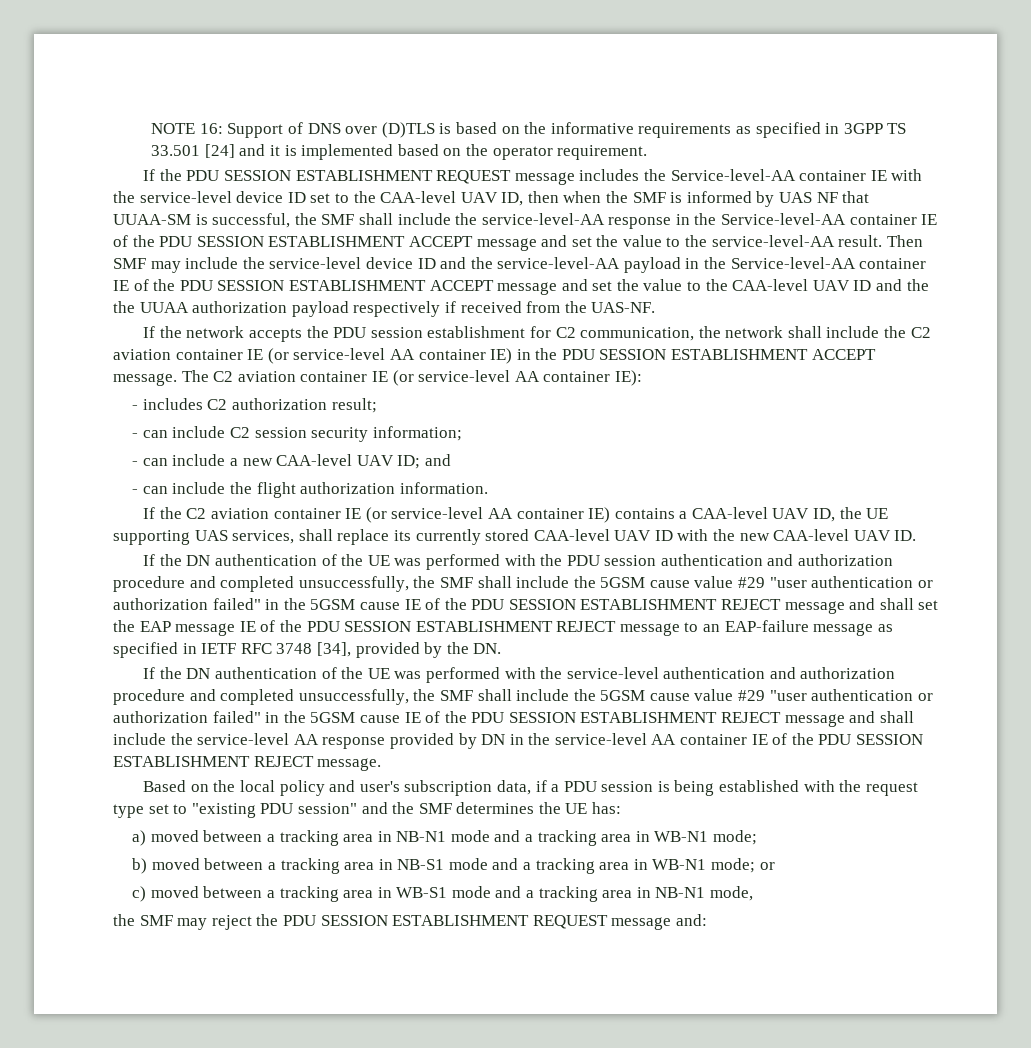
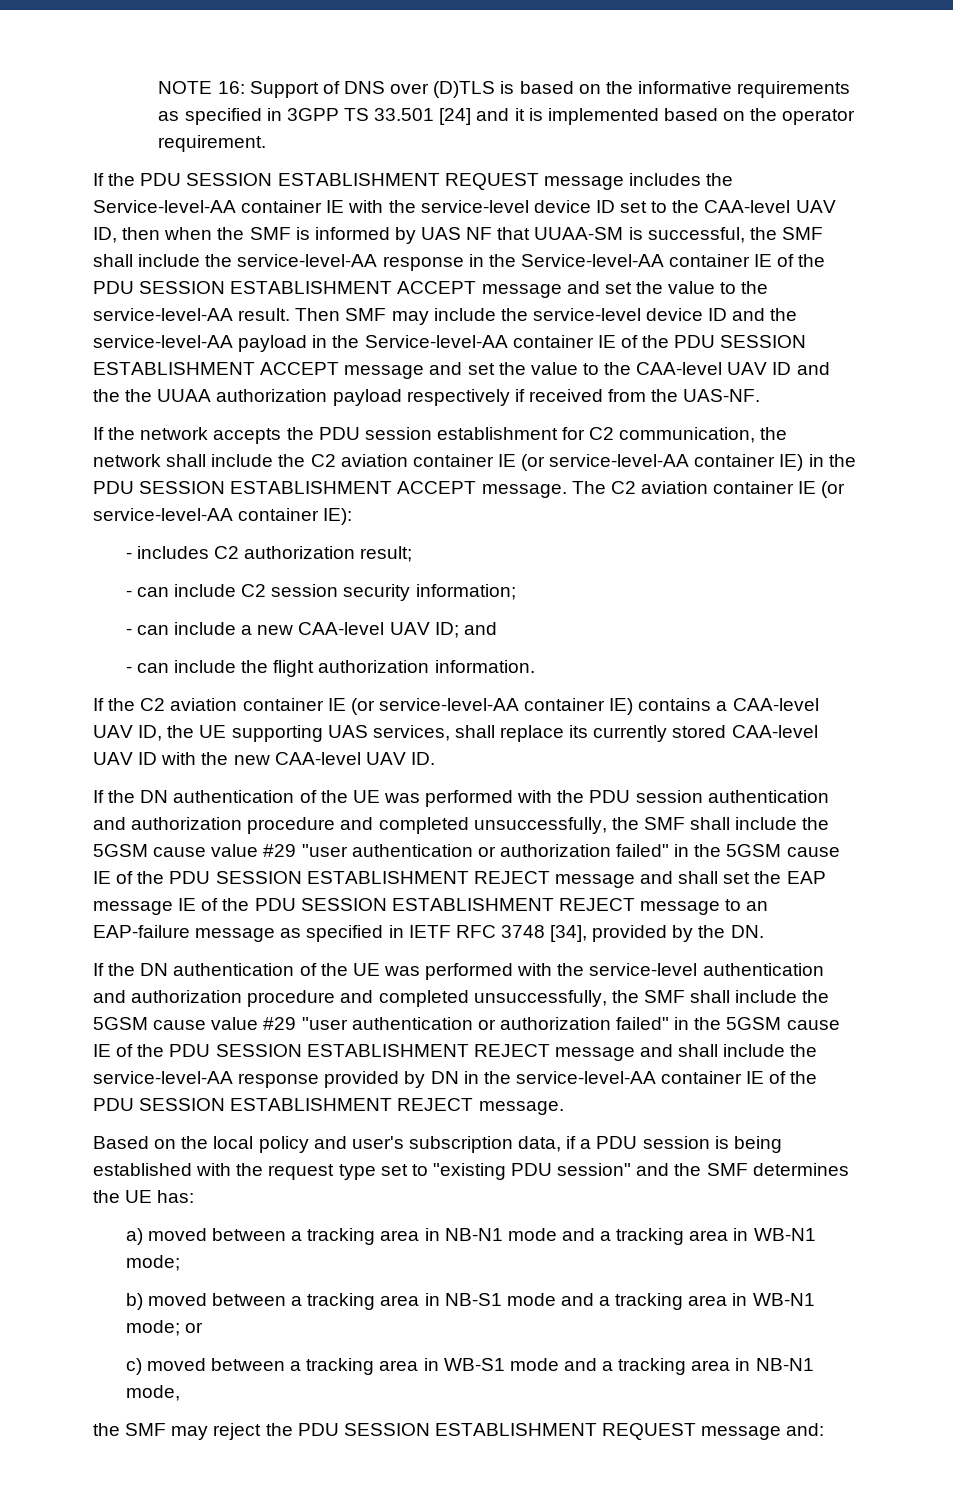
[293,348,415,360] service-level AA -> [549,454,690,467] service-level-AA
[418,370,540,382] service-level AA -> [93,508,233,521] service-level-AA
[391,507,513,519] service-level AA -> [378,698,519,711] service-level-AA
[197,733,319,745] service-level AA -> [93,1071,233,1084] service-level-AA
[554,733,677,745] service-level AA -> [515,1071,656,1084] service-level-AA

